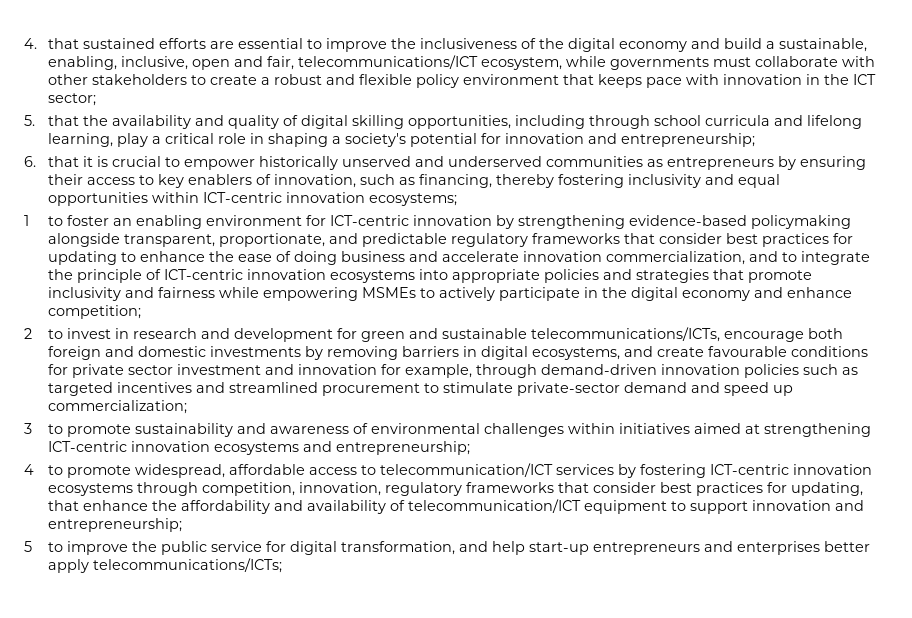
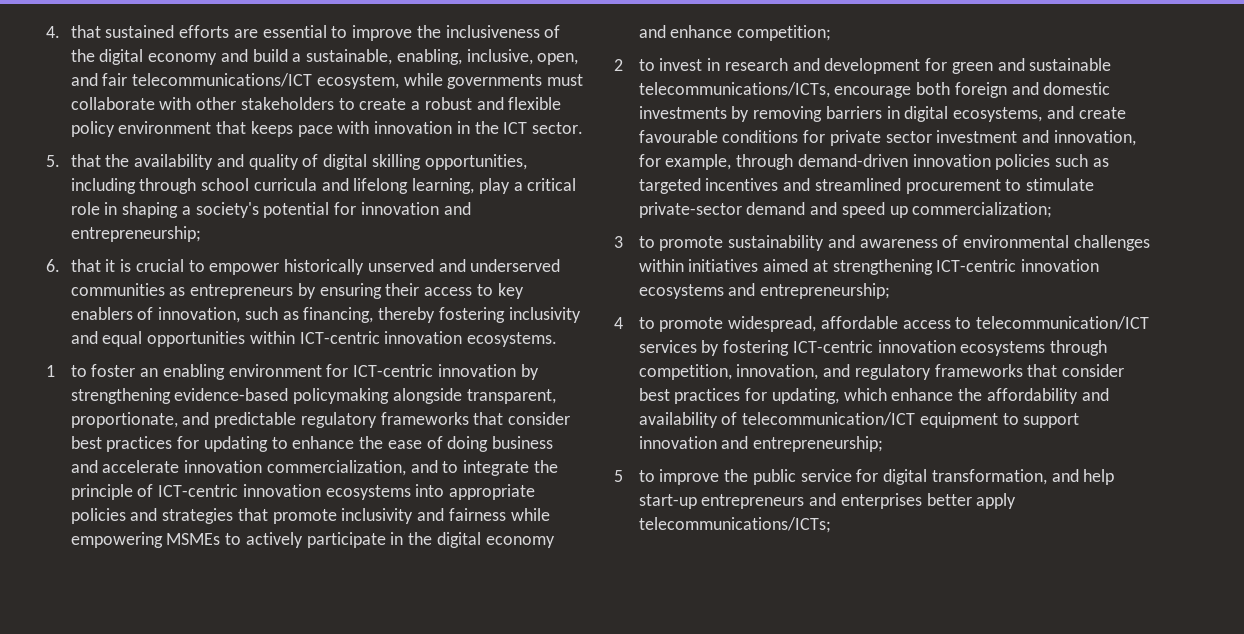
[192,56,295,70] open and fair, -> [537,53,579,65] [70,73,128,86] open, and fair
[48,93,97,106] sector; -> [531,122,583,134] sector.
[369,193,458,206] ecosystems; -> [467,332,558,347] ecosystems.
[298,364,378,375] innovation -> [1053,130,1136,146] innovation,
(382, 489) none -> [823,364,851,377] and
[48,500,80,511] that -> [843,388,887,401] which

